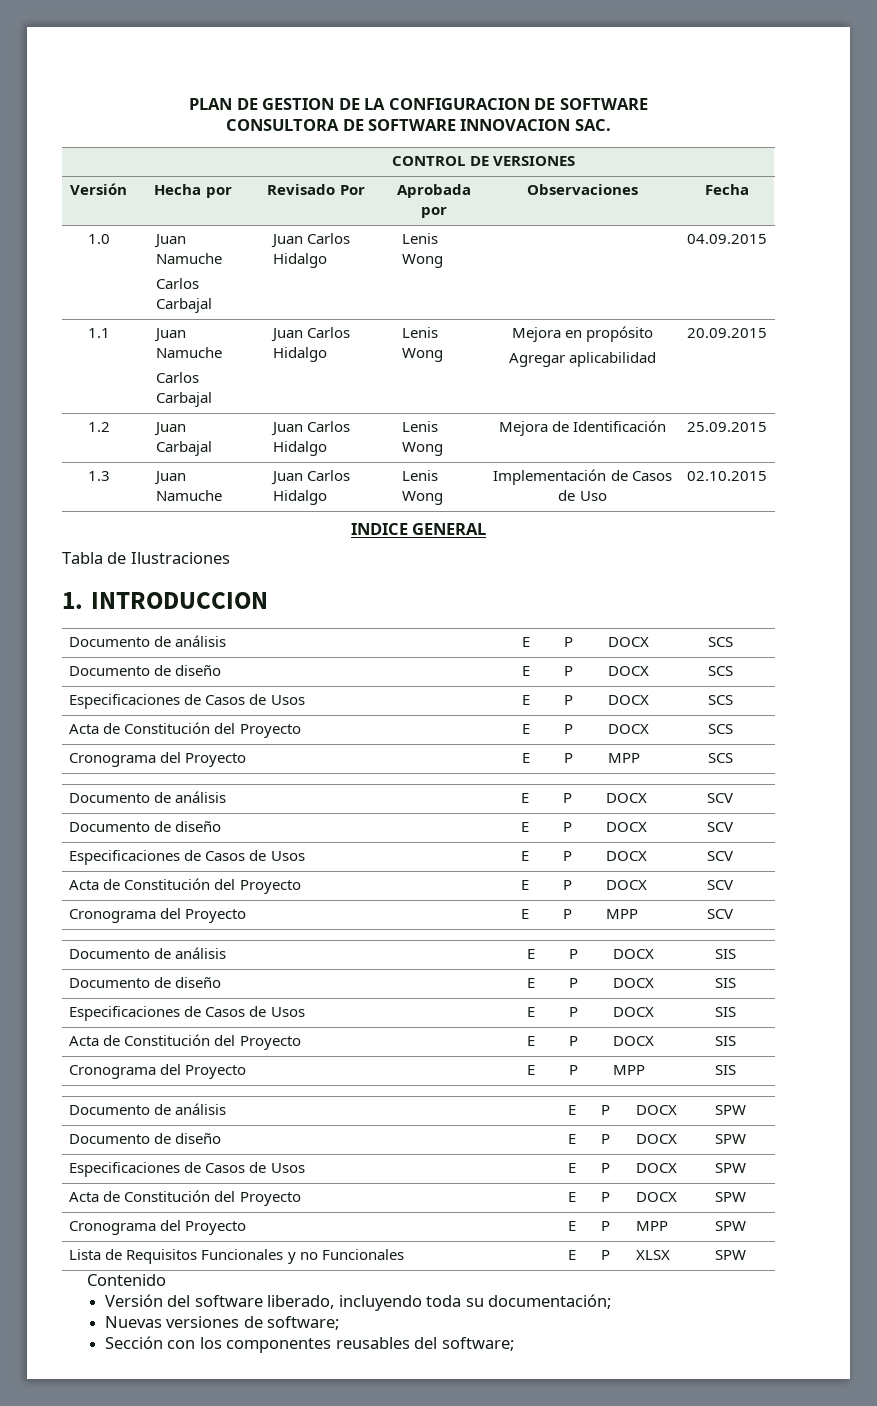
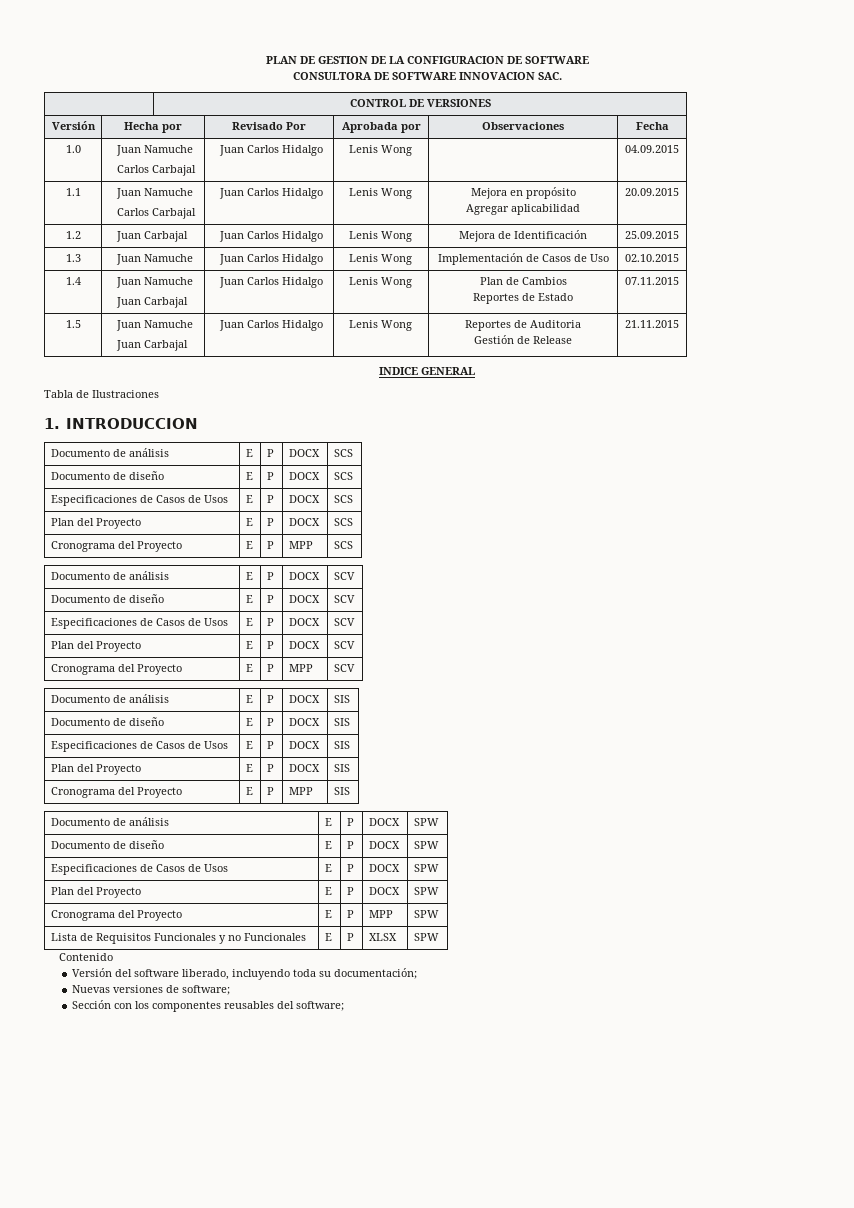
(767, 476) none -> [65,277,81,285] [116,277,194,288] [116,297,189,308] [219,277,324,288] [349,277,413,288] [479,277,567,285] [473,293,573,304] [625,277,679,285] [65,320,81,328] [116,320,194,331] [116,340,189,351] [219,320,324,331] [349,320,413,331] [465,320,581,331] [474,335,572,344] [625,320,679,328] // 1.4 | Juan Namuche // Juan Carbajal | Juan Carlos Hidalgo | Lenis Wong | Plan de Cambios // Reportes de Estado | 07.11.2015 // 1.5 | Juan Namuche // Juan Carbajal | Juan Carlos Hidalgo | Lenis Wong | Reportes de Auditoria // Gestión de Release | 21.11.2015
[69,722,211,734] Acta de Constitución -> [50,518,74,526] Plan
[69,878,211,890] Acta de Constitución -> [50,641,74,649] Plan
[69,1034,211,1046] Acta de Constitución -> [50,764,74,772] Plan
[69,1190,211,1202] Acta de Constitución -> [50,887,74,895] Plan

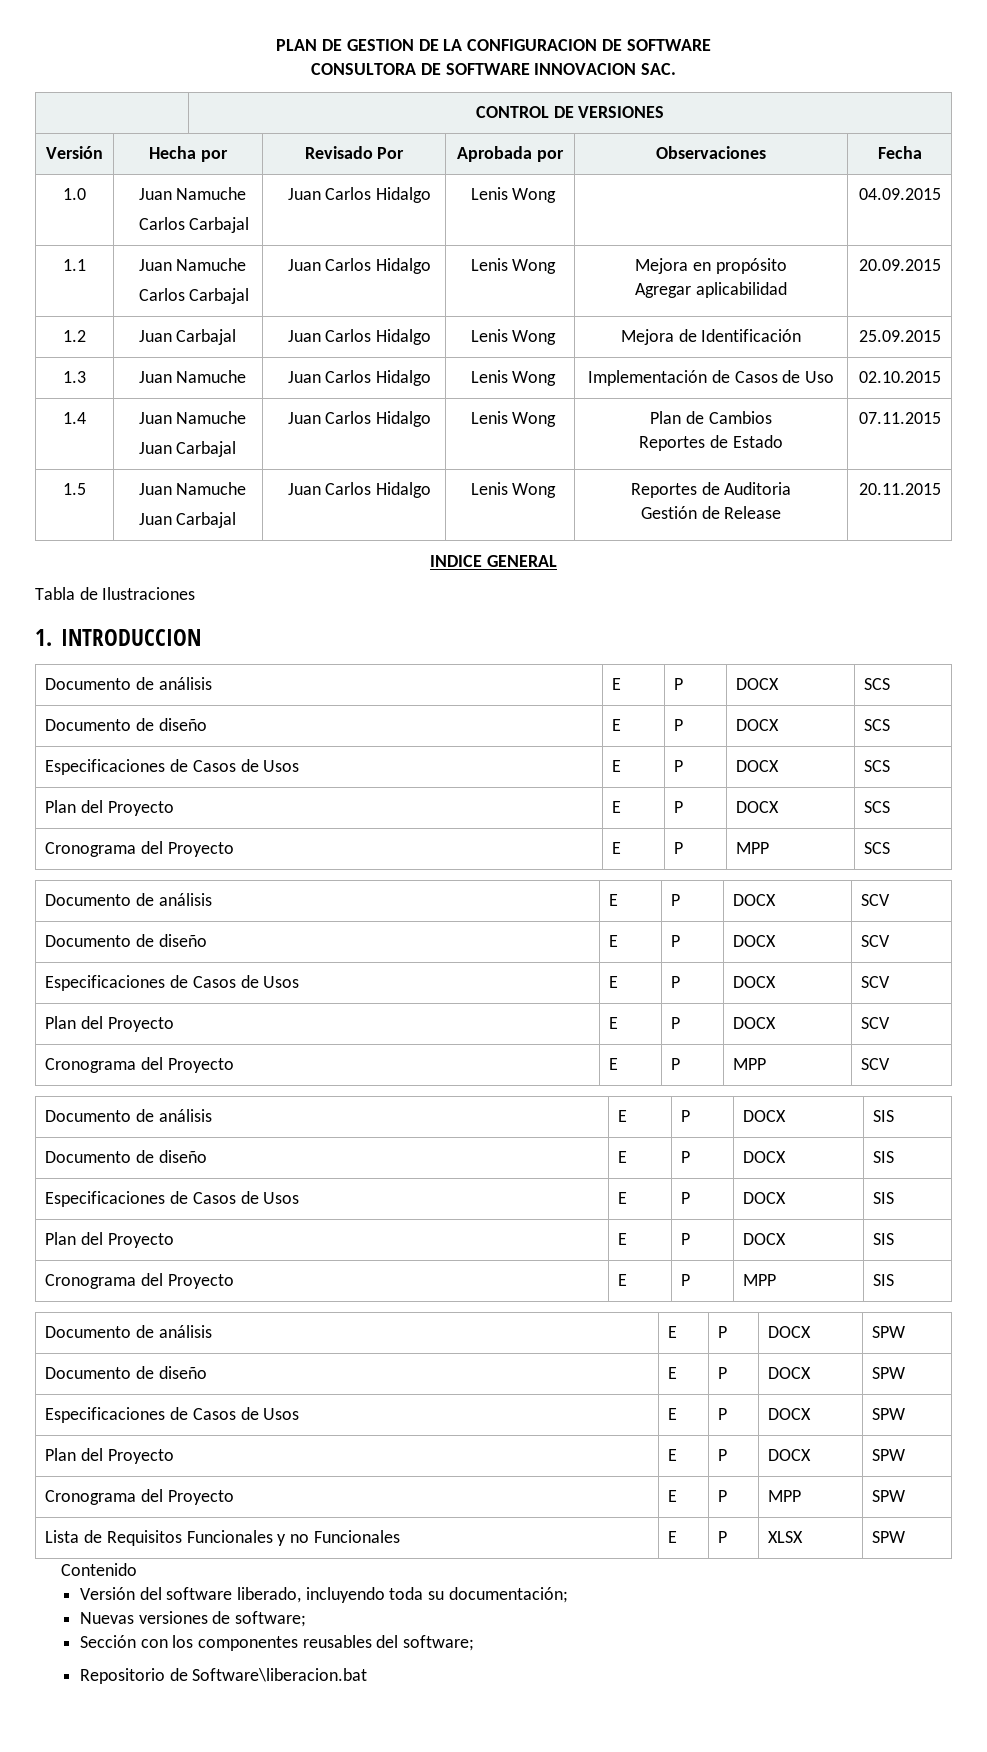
[625,320,679,328] 21.11.2015 -> [858,483,941,495] 20.11.2015
(344, 1006) none -> [79,1668,368,1684] // Repositorio de Software\liberacion.bat

